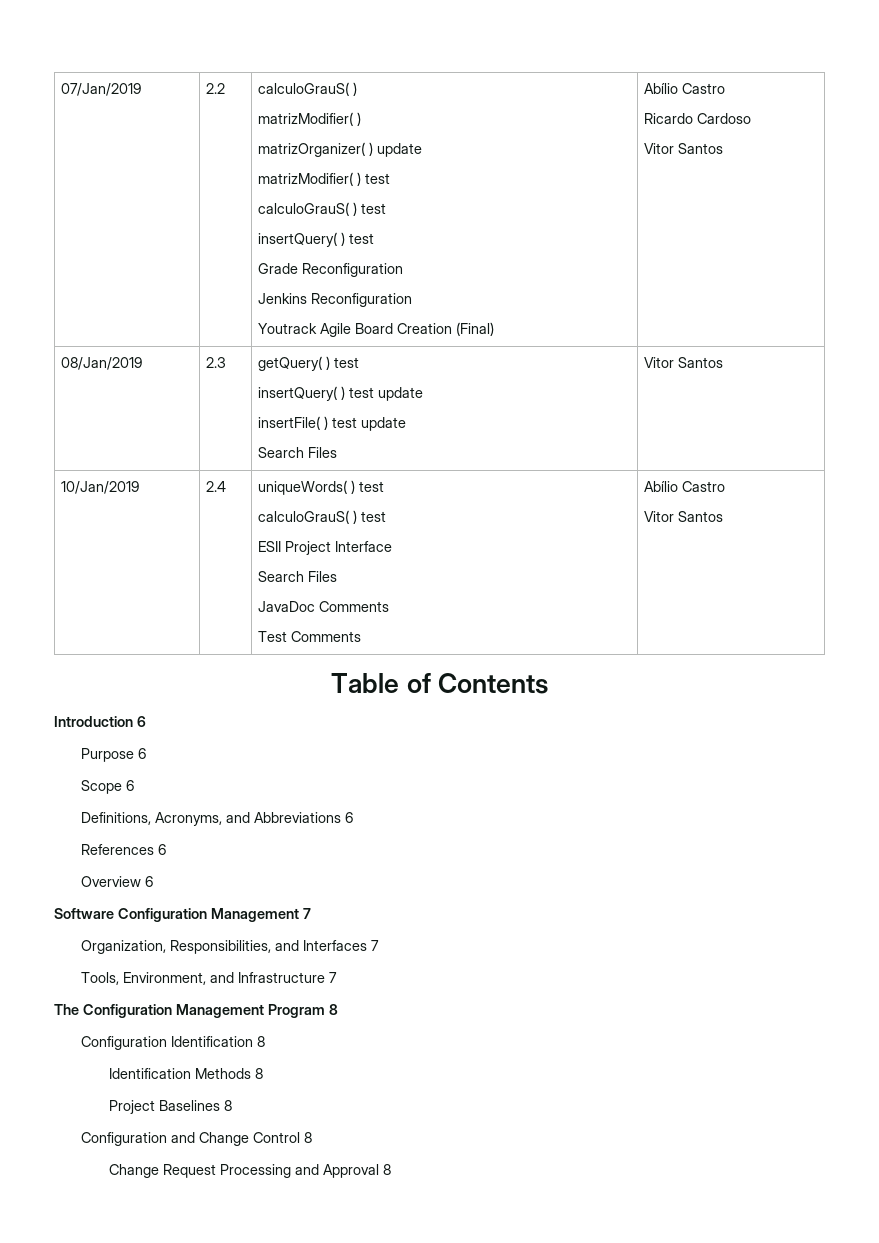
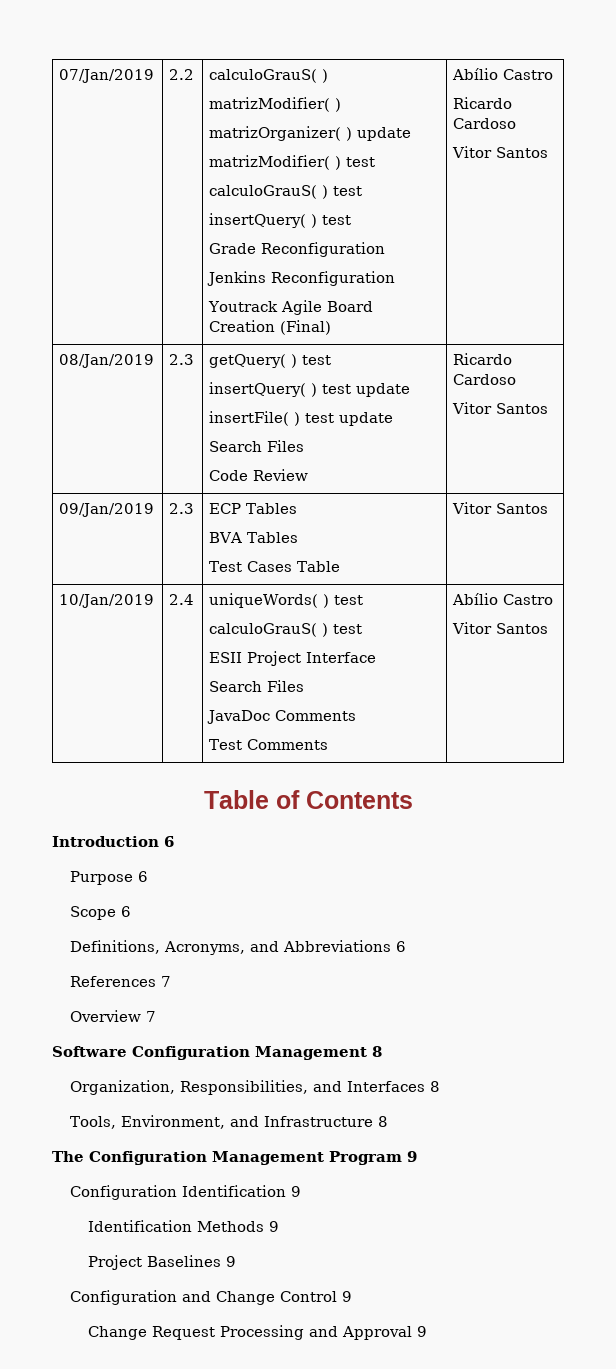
(337, 452) none -> [209,469,309,481] [453,353,513,365] [453,374,517,385] [452,402,549,414] [59,503,155,517] [169,503,195,514] [209,503,298,514] [209,532,299,543] [209,561,341,572] // Code Review | Ricardo Cardoso // Vitor Santos // 09/Jan/2019 | 2.3 | ECP Tables // BVA Tables // Test Cases Table
[158,844,167,855] 6 -> [161,976,172,987] 7
[145,876,154,887] 6 -> [146,1011,157,1022] 7
[303,908,311,919] 7 -> [372,1046,382,1057] 8
[371,940,380,951] 7 -> [430,1081,441,1092] 8
[329,972,338,983] 7 -> [378,1116,389,1127] 8
[329,1004,338,1015] 8 -> [407,1151,417,1162] 9
[257,1036,266,1047] 8 -> [291,1186,302,1197] 9
[254,1068,263,1079] 8 -> [269,1221,280,1232] 9
[223,1100,232,1111] 8 -> [226,1256,237,1267] 9
[304,1132,313,1143] 8 -> [342,1291,353,1302] 9
[382,1164,391,1175] 8 -> [417,1326,428,1337] 9

